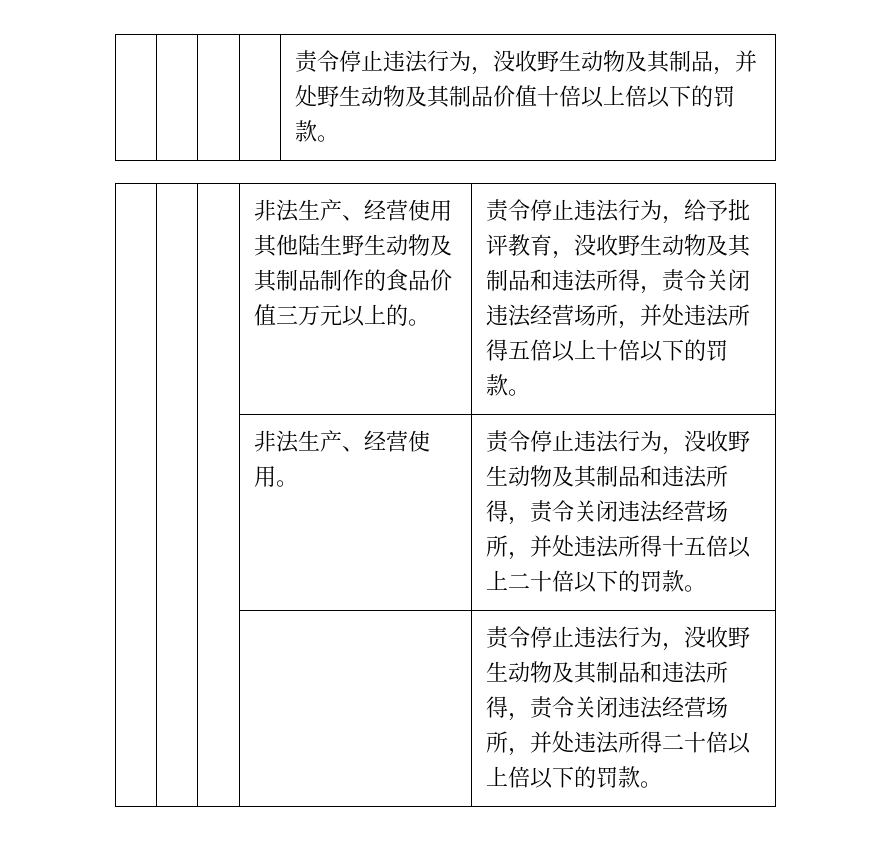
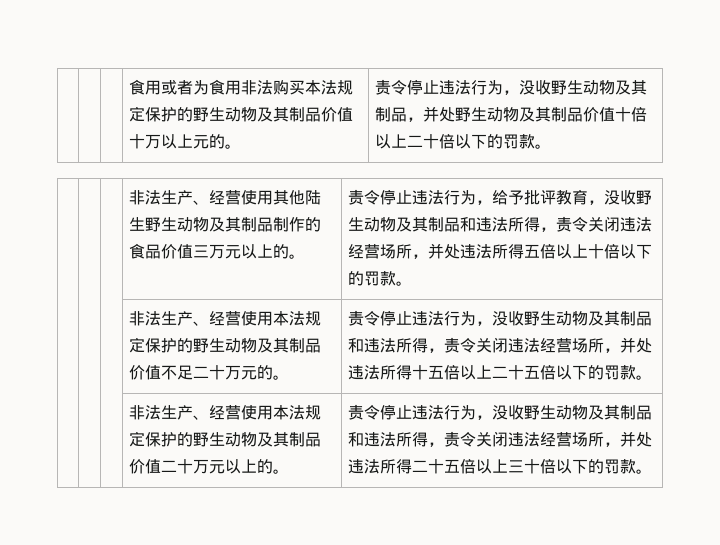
(295, 61) | | | -> [128,79,353,95] [128,106,353,122] [128,134,241,149] | | | 食用或者为食用非法购买本法规定保护的野生动物及其制品价值十万以上元的。
(626, 95) none -> [406,134,439,149] 二十
(277, 476) none -> [272,311,321,326] [128,337,321,353] [128,365,273,380] 本法规定保护的野生动物及其制品价值不足二十万元的
[552,570,707,593] 倍以下的罚款。 // | | | -> [523,365,652,380] [128,405,321,420] [128,431,321,447] [128,459,289,474] 五倍以下的罚款。 // | | | 非法生产、经营使用本法规定保护的野生动物及其制品价值二十万元以上的。
[706,731,752,754] [486,766,509,786] 倍以上 -> [443,459,540,474] 五倍以上三十

